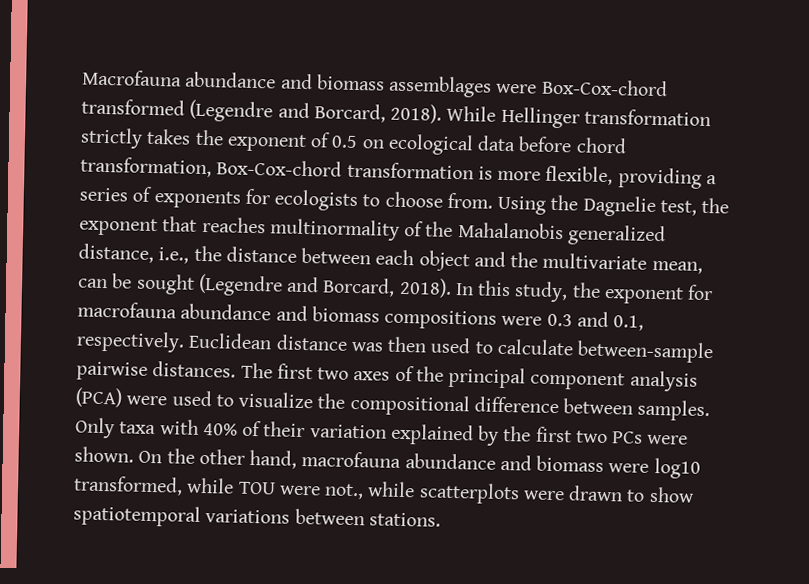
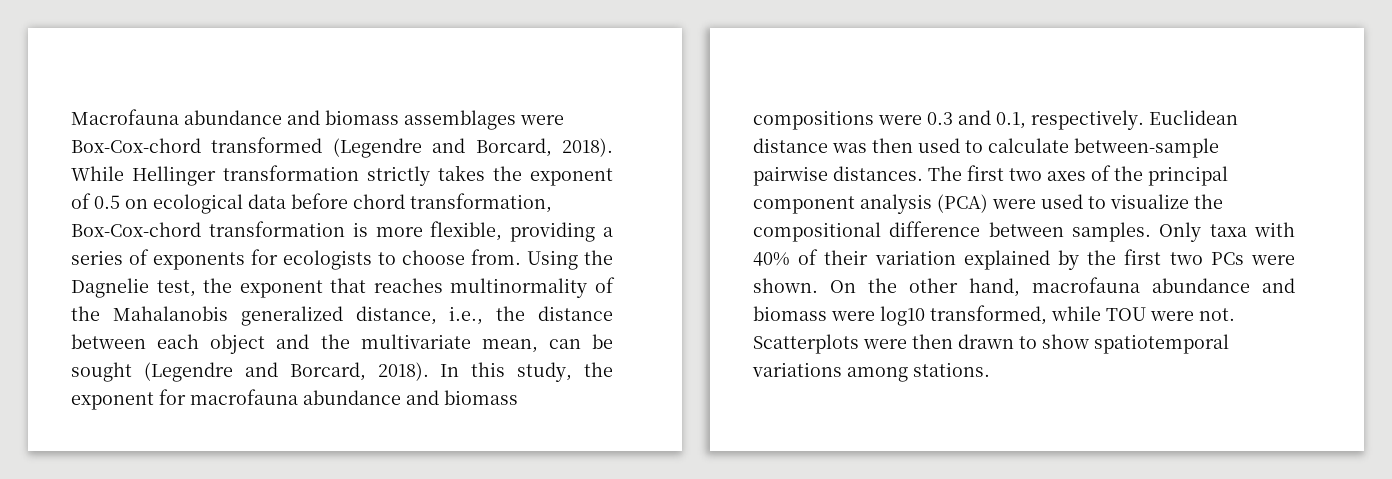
[324,481,565,505] not., while scatterplots were -> [1199,308,1235,321] [753,334,953,354] not. Scatterplots were then
[294,508,365,526] between -> [847,367,908,382] among

